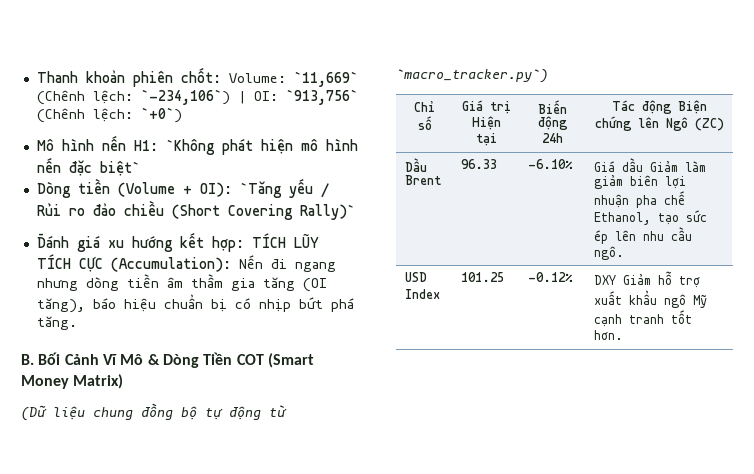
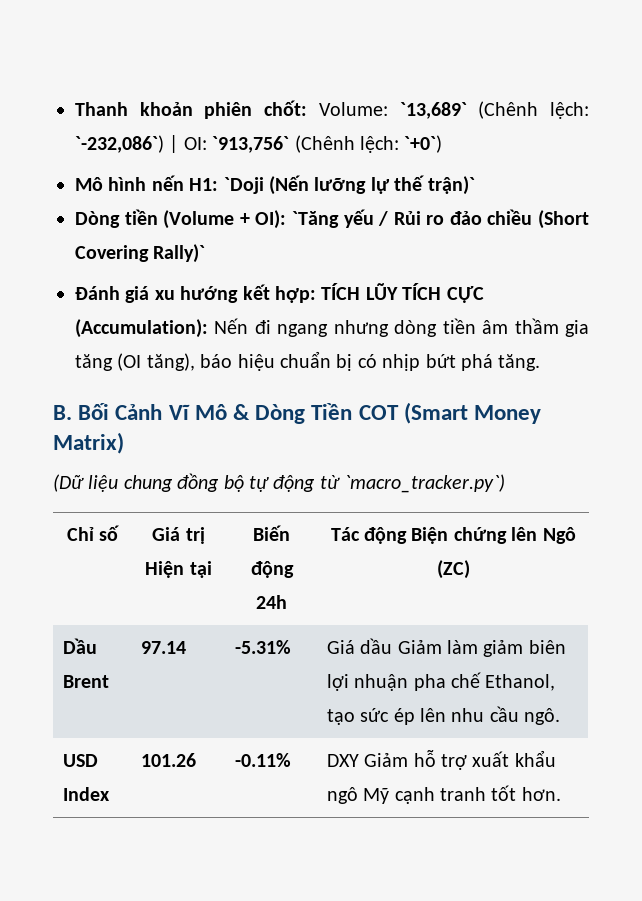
[293,71,358,87] [36,89,230,105] `11,669` (Chênh lệch: `-234,106`) -> [399,101,589,119] [75,135,164,153] `13,689` (Chênh lệch: `-232,086`)
[165,138,358,155] [36,157,140,176] `Không phát hiện mô hình nến đặc biệt` -> [223,175,475,195] `Doji (Nến lưỡng lự thế trận)`
[460,159,497,169] [527,159,573,169] 96.33 | -6.10% -> [140,641,186,654] [234,640,291,654] 97.14 | -5.31%
[460,272,504,282] [527,272,573,282] 101.25 | -0.12% -> [140,753,196,767] [234,753,291,767] 101.26 | -0.11%

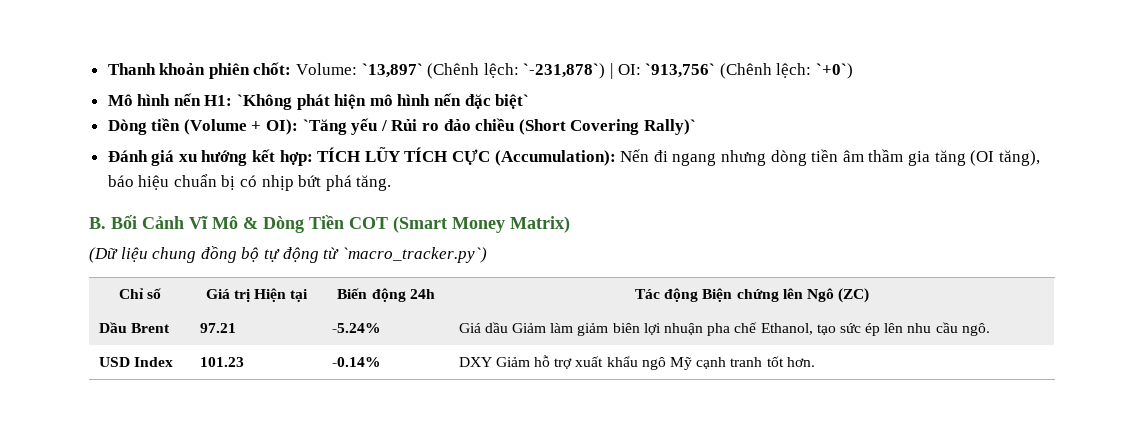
[399,101,589,119] [75,135,164,153] `13,689` (Chênh lệch: `-232,086`) -> [361,63,606,79] `13,897` (Chênh lệch: `-231,878`)
[223,175,475,195] `Doji (Nến lưỡng lự thế trận)` -> [237,93,530,110] `Không phát hiện mô hình nến đặc biệt`
[140,641,186,654] [234,640,291,654] 97.14 | -5.31% -> [199,323,236,333] [331,323,381,333] 97.21 | -5.24%
[140,753,196,767] [234,753,291,767] 101.26 | -0.11% -> [199,357,244,367] [331,357,381,367] 101.23 | -0.14%

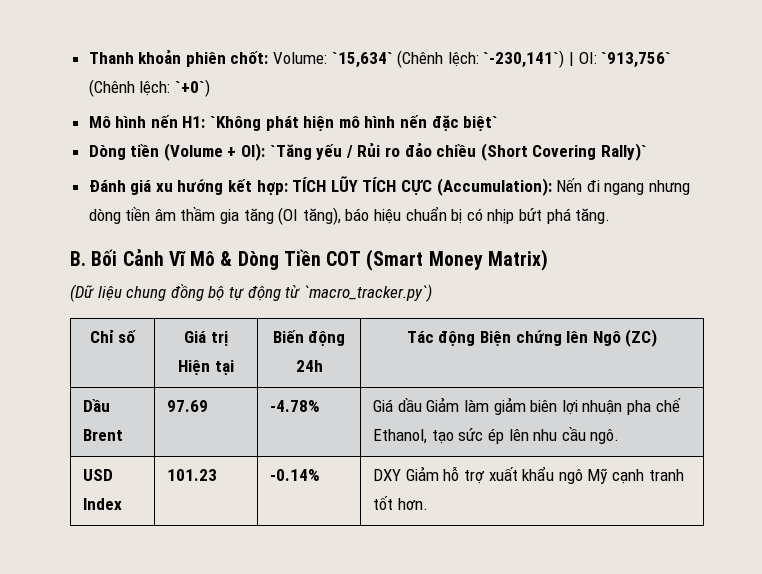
[361,63,606,79] `13,897` (Chênh lệch: `-231,878`) -> [331,50,565,68] `15,634` (Chênh lệch: `-230,141`)
[199,323,236,333] [331,323,381,333] 97.21 | -5.24% -> [167,400,209,412] [270,400,321,412] 97.69 | -4.78%

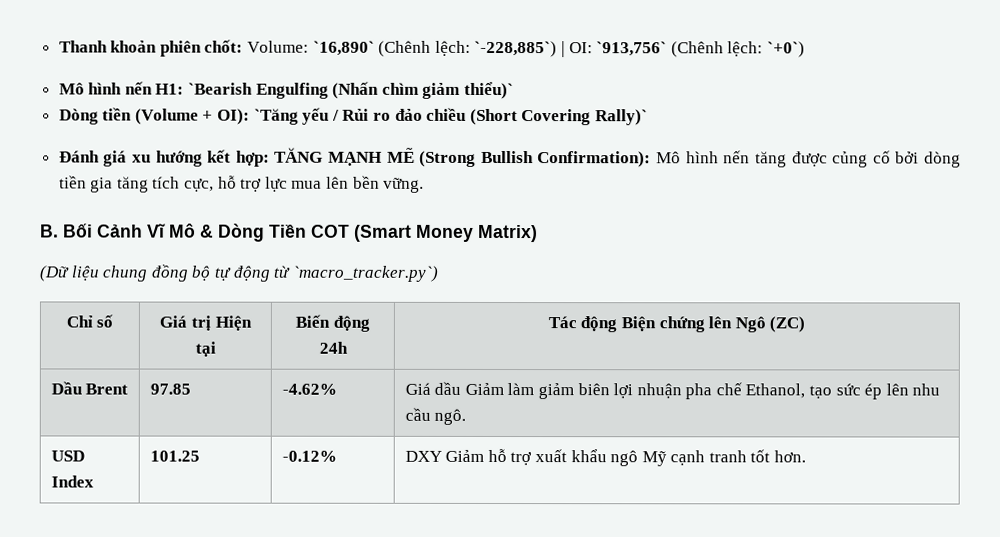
[331,50,565,68] `15,634` (Chênh lệch: `-230,141`) -> [312,40,558,58] `16,890` (Chênh lệch: `-228,885`)
[210,115,499,131] `Không phát hiện mô hình nến đặc biệt` -> [188,81,515,100] `Bearish Engulfing (Nhấn chìm giảm thiểu)`
[292,176,690,196] [88,206,611,225] TÍCH LŨY TÍCH CỰC (Accumulation): Nến đi ngang nhưng dòng tiền âm thầm gia tăng (OI tăng), báo hiệu chuẩn bị có nhịp bứt phá tăng. -> [274,147,961,168] [58,175,425,193] TĂNG MẠNH MẼ (Strong Bullish Confirmation): Mô hình nến tăng được củng cố bởi dòng tiền gia tăng tích cực, hỗ trợ lực mua lên bền vững.
[167,400,209,412] [270,400,321,412] 97.69 | -4.78% -> [149,383,191,395] [281,383,337,395] 97.85 | -4.62%
[167,469,218,481] [270,469,321,481] 101.23 | -0.14% -> [149,450,200,462] [281,450,337,462] 101.25 | -0.12%

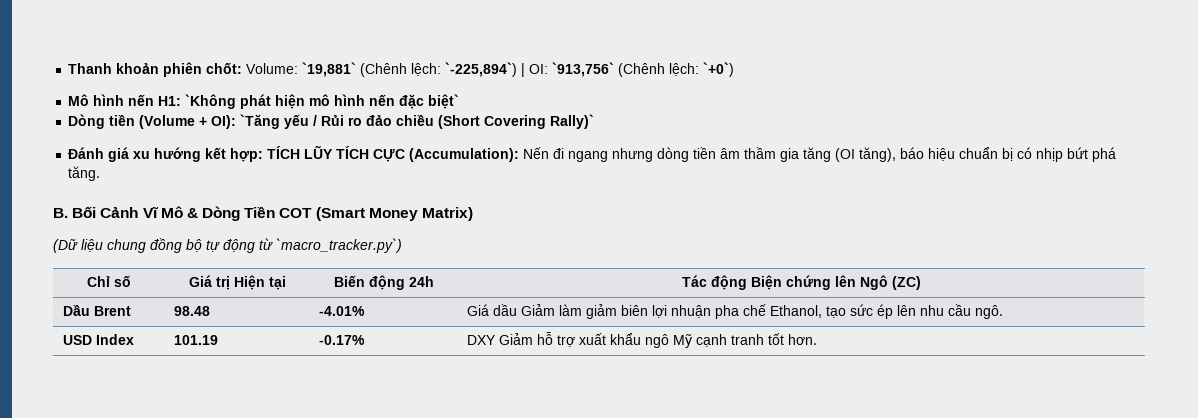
[312,40,558,58] `16,890` (Chênh lệch: `-228,885`) -> [302,62,518,77] `19,881` (Chênh lệch: `-225,894`)
[188,81,515,100] `Bearish Engulfing (Nhấn chìm giảm thiểu)` -> [185,94,460,109] `Không phát hiện mô hình nến đặc biệt`
[274,147,961,168] [58,175,425,193] TĂNG MẠNH MẼ (Strong Bullish Confirmation): Mô hình nến tăng được củng cố bởi dòng tiền gia tăng tích cực, hỗ trợ lực mua lên bền vững. -> [267,145,1117,162] [68,166,101,181] TÍCH LŨY TÍCH CỰC (Accumulation): Nến đi ngang nhưng dòng tiền âm thầm gia tăng (OI tăng), báo hiệu chuẩn bị có nhịp bứt phá tăng.
[149,383,191,395] [281,383,337,395] 97.85 | -4.62% -> [174,306,211,316] [319,306,366,316] 98.48 | -4.01%
[149,450,200,462] [281,450,337,462] 101.25 | -0.12% -> [174,335,219,345] [319,335,366,345] 101.19 | -0.17%

